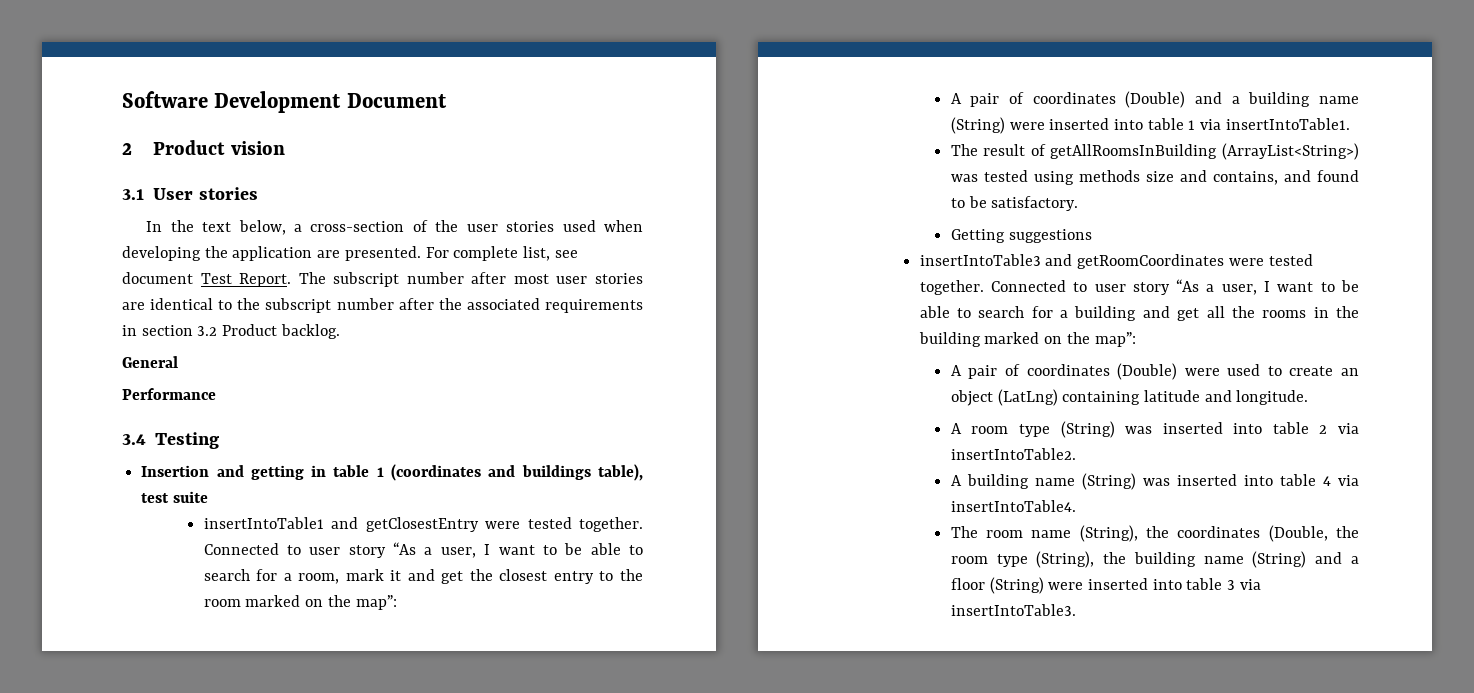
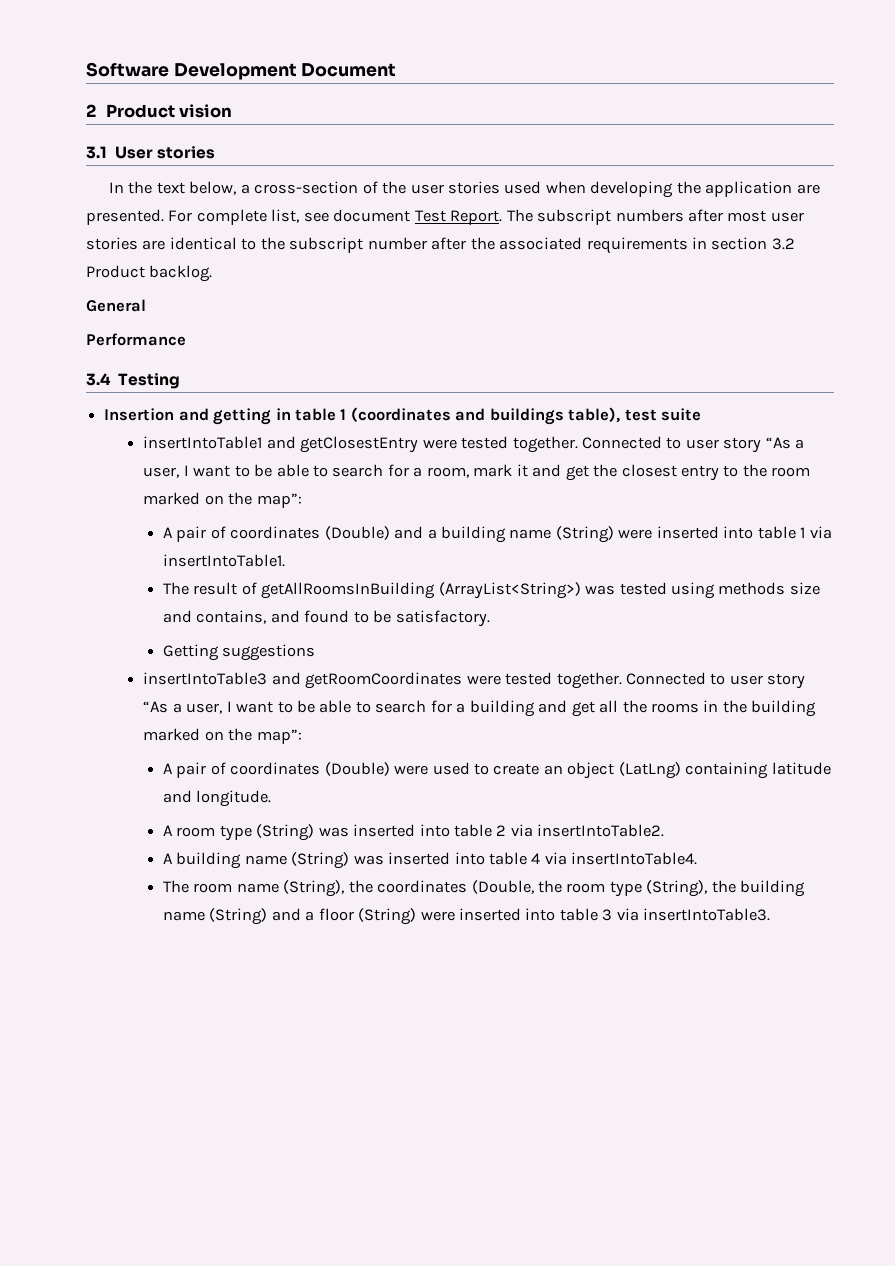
[406,272,464,284] number -> [615,209,684,222] numbers

